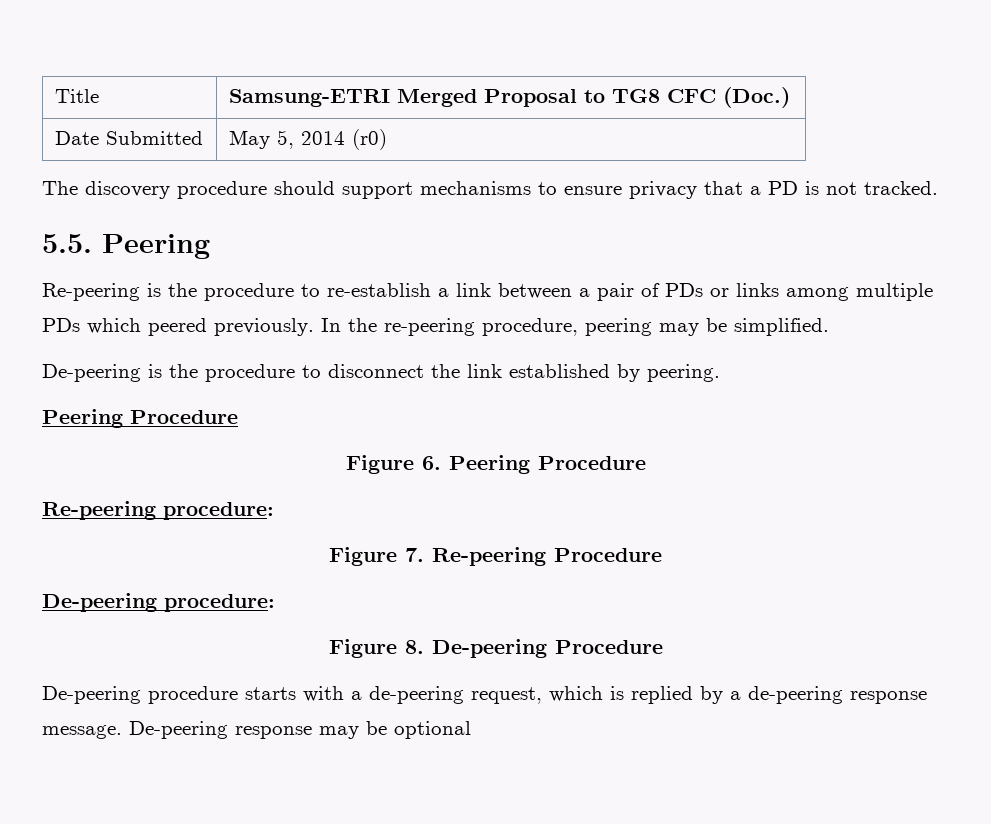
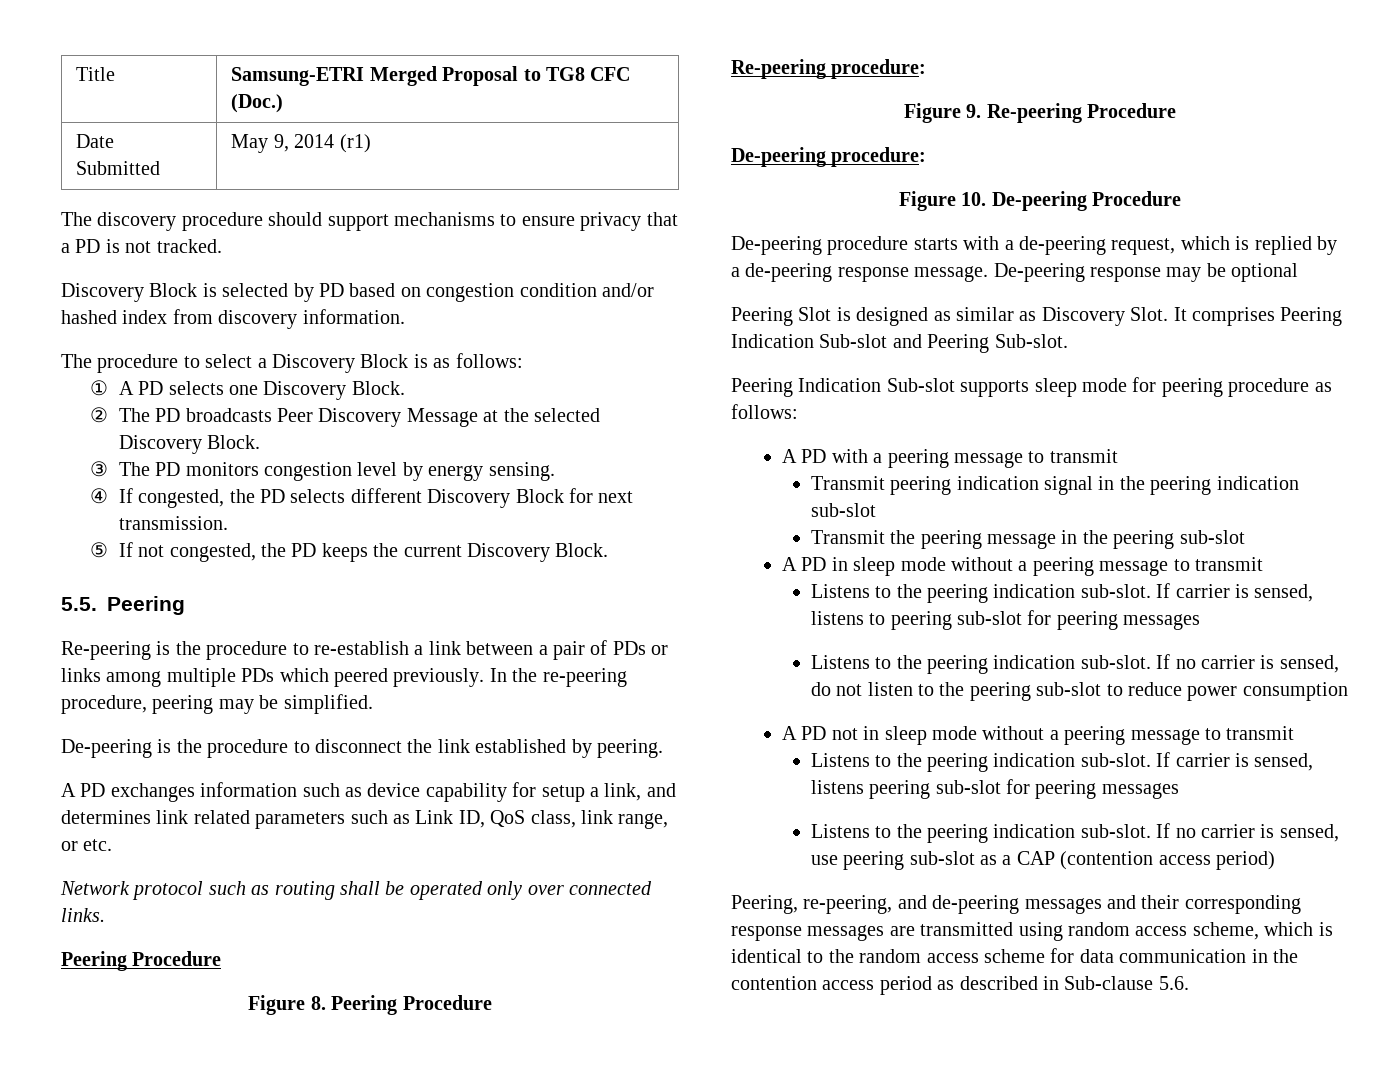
[276,129,387,150] 5, 2014 (r0) -> [273,134,371,153] 9, 2014 (r1)
(938, 188) none -> [61,283,654,302] [61,309,405,329] [61,353,523,373] [89,380,405,400] [89,407,601,427] [118,435,261,454] [89,461,555,481] [89,488,634,508] [118,516,228,530] [89,542,609,562] // Discovery Block is selected by PD based on congestion condition and/or hashed index from discovery information. // The procedure to select a Discovery Block is as follows: // ① A PD selects one Discovery Block. // ② The PD broadcasts Peer Discovery Message at the selected Discovery Block. // ③ The PD monitors congestion level by energy sensing. // ④ If congested, the PD selects different Discovery Block for next transmission. // ⑤ If not congested, the PD keeps the current Discovery Block.
(720, 373) none -> [61,782,676,802] [61,810,669,829] [61,839,113,851] [60,881,652,900] [61,908,105,922] // A PD exchanges information such as device capability for setup a link, and determines link related parameters such as Link ID, QoS class, link range, or etc. // Network protocol such as routing shall be operated only over connected links.
[421,456,441,470] 6. -> [310,996,326,1010] 8.
[405,548,424,562] 7. -> [966,104,982,118] 9.
[404,640,424,654] 8. -> [961,192,987,206] 10.
(471, 730) none -> [731,307,1343,326] [731,334,1068,353] [731,377,1332,397] [731,404,798,419] [781,449,1118,468] [810,476,1299,495] [810,503,876,517] [810,530,1245,549] [781,557,1263,576] [810,583,1314,603] [810,610,1201,630] [810,654,1339,674] [810,682,1348,701] [781,726,1295,745] [810,752,1314,772] [810,779,1179,799] [810,823,1339,843] [810,851,1276,870] [731,895,1301,914] [731,922,1333,941] [731,948,1298,963] [731,976,1189,995] // Peering Slot is designed as similar as Discovery Slot. It comprises Peering Indication Sub-slot and Peering Sub-slot. // Peering Indication Sub-slot supports sleep mode for peering procedure as follows: // A PD with a peering message to transmit // Transmit peering indication signal in the peering indication sub-slot // Transmit the peering message in the peering sub-slot // A PD in sleep mode without a peering message to transmit // Listens to the peering indication sub-slot. If carrier is sensed, listens to peering sub-slot for peering messages // Listens to the peering indication sub-slot. If no carrier is sensed, do not listen to the peering sub-slot to reduce power consumption // A PD not in sleep mode without a peering message to transmit // Listens to the peering indication sub-slot. If carrier is sensed, listens peering sub-slot for peering messages // Listens to the peering indication sub-slot. If no carrier is sensed, use peering sub-slot as a CAP (contention access period) // Peering, re-peering, and de-peering messages and their corresponding response messages are transmitted using random access scheme, which is identical to the random access scheme for data communication in the contention access period as described in Sub-clause 5.6.

